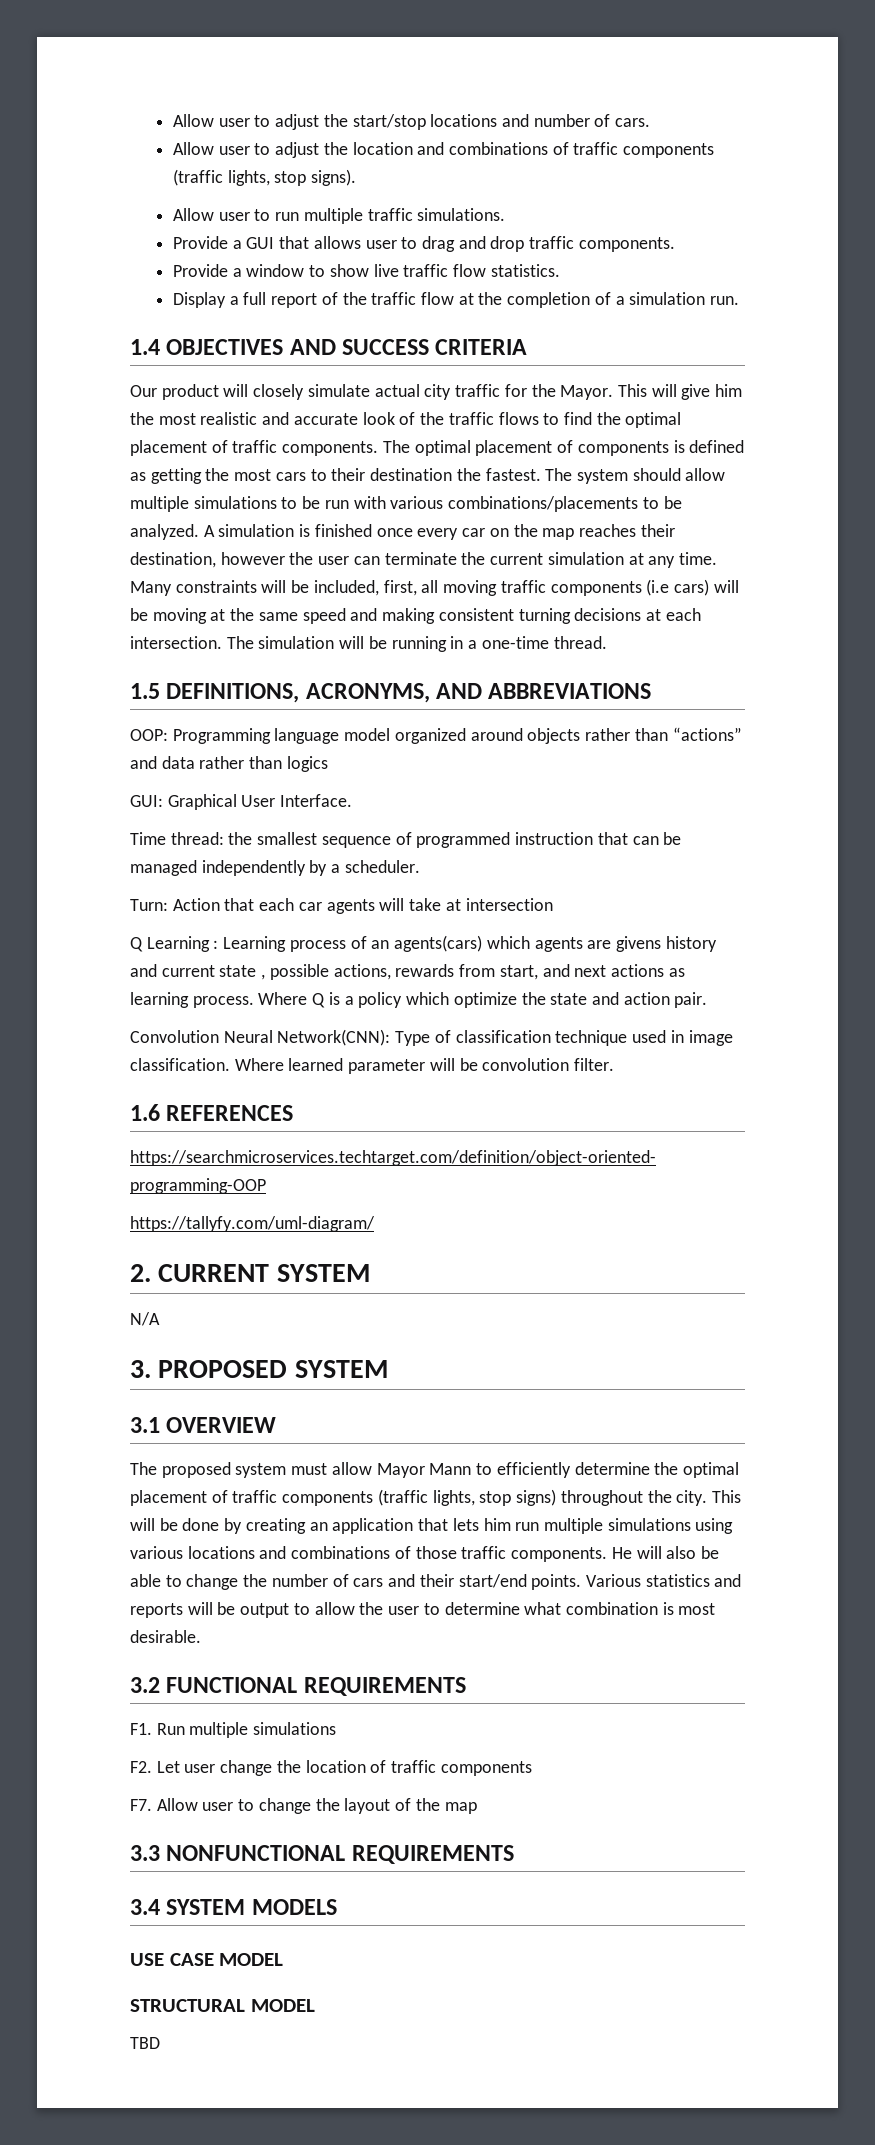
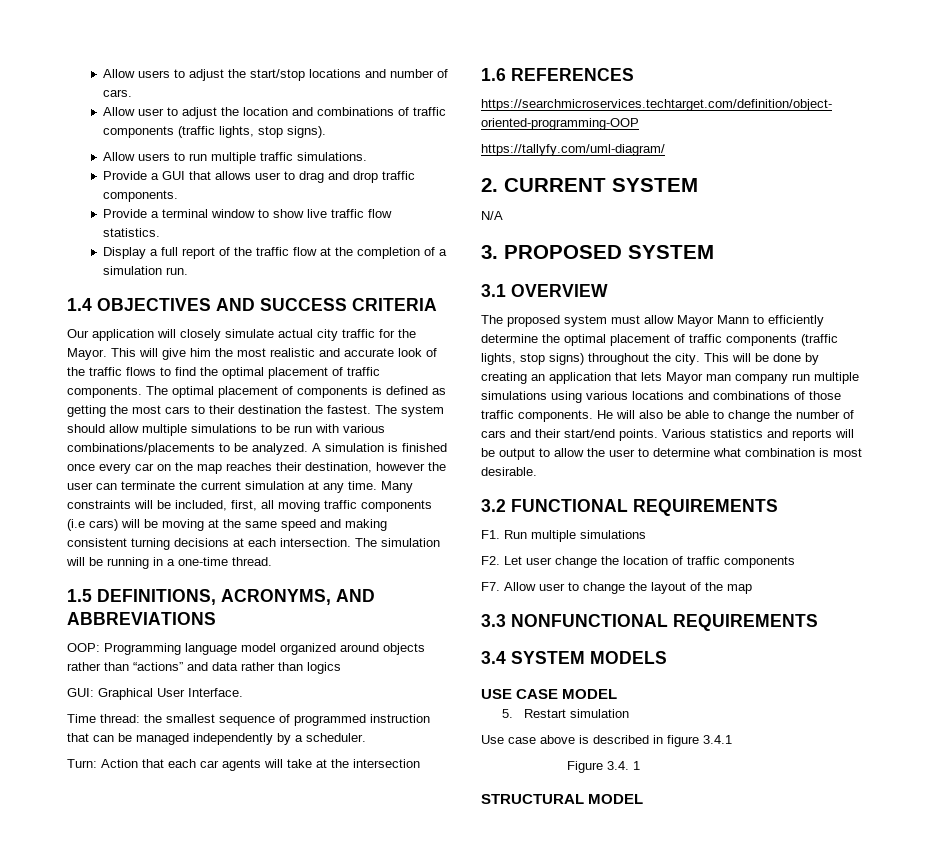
[172,114,250,127] Allow user -> [102,69,170,78] Allow users
[218,212,250,221] user -> [137,153,170,161] users
(242, 272) none -> [161,209,208,218] terminal
[161,384,219,400] product -> [92,329,154,341] application
(461, 905) none -> [331,759,349,768] the
[130,935,717,952] [130,964,685,980] [130,992,708,1008] [130,1029,733,1046] [130,1058,615,1074] // Q Learning : Learning process of an agents(cars) which agents are givens history and current state , possible actions, rewards from start, and next actions as learning process. Where Q is a policy which optimize the state and action pair. // Convolution Neural Network(CNN): Type of classification technique used in image classification. Where learned parameter will be convolution filter. -> (420, 763) none
[483,1518,511,1531] him -> [666,372,788,384] Mayor man company
(284, 1959) none -> [502,709,629,718] [481,735,732,747] [566,761,640,773] // 5. Restart simulation // Use case above is described in figure 3.4.1 // Figure 3.4. 1
[130,2037,160,2049] // TBD -> (644, 799) none

